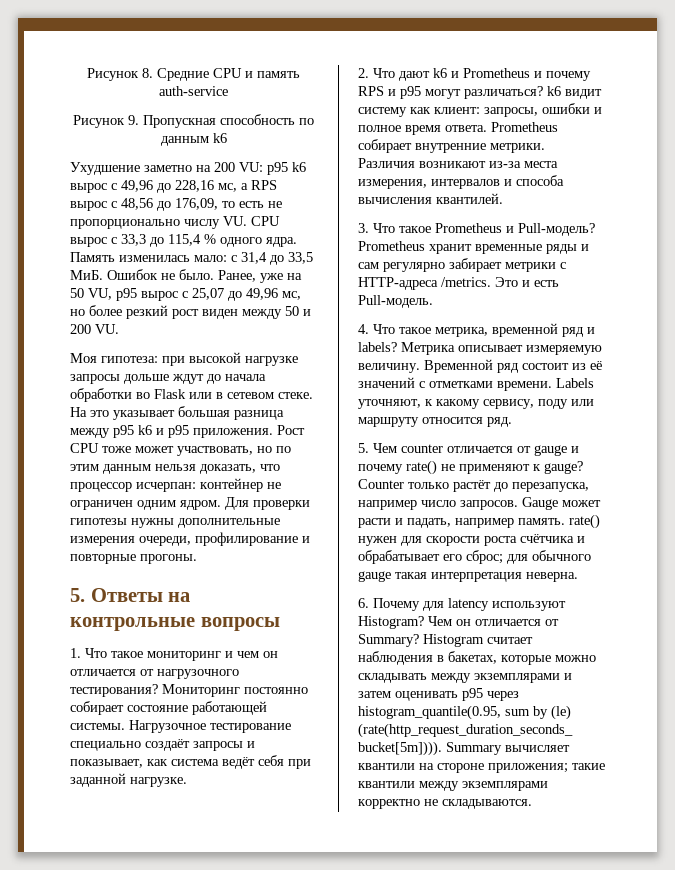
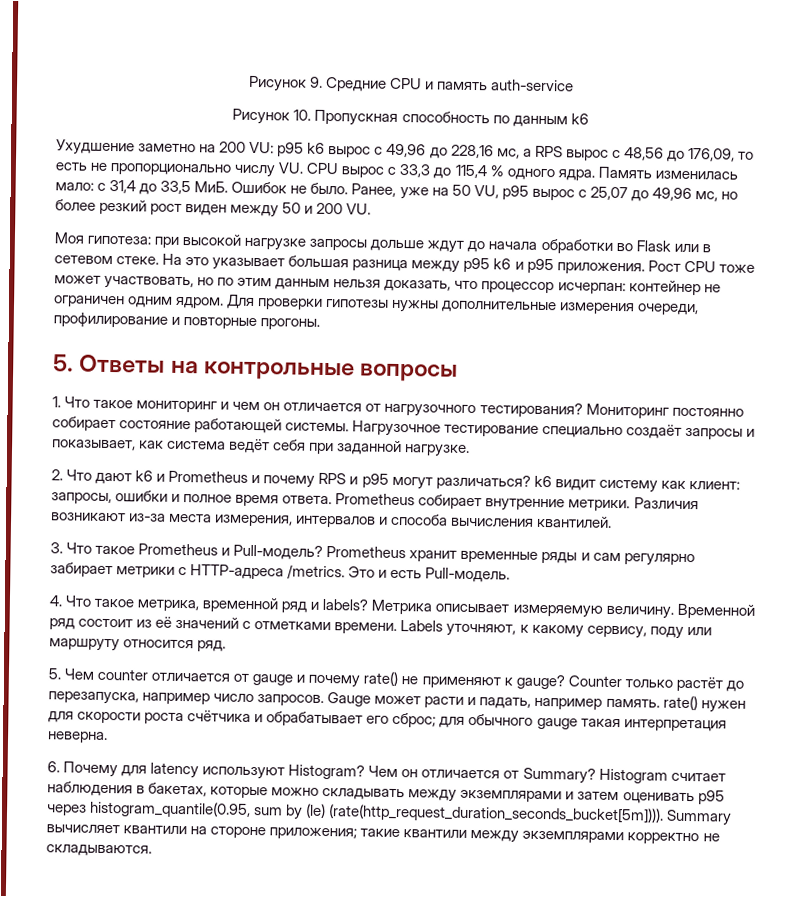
[87,68,153,81] Рисунок 8. -> [247,75,323,92] Рисунок 9.
[128,115,139,125] 9. -> [293,109,312,121] 10.

